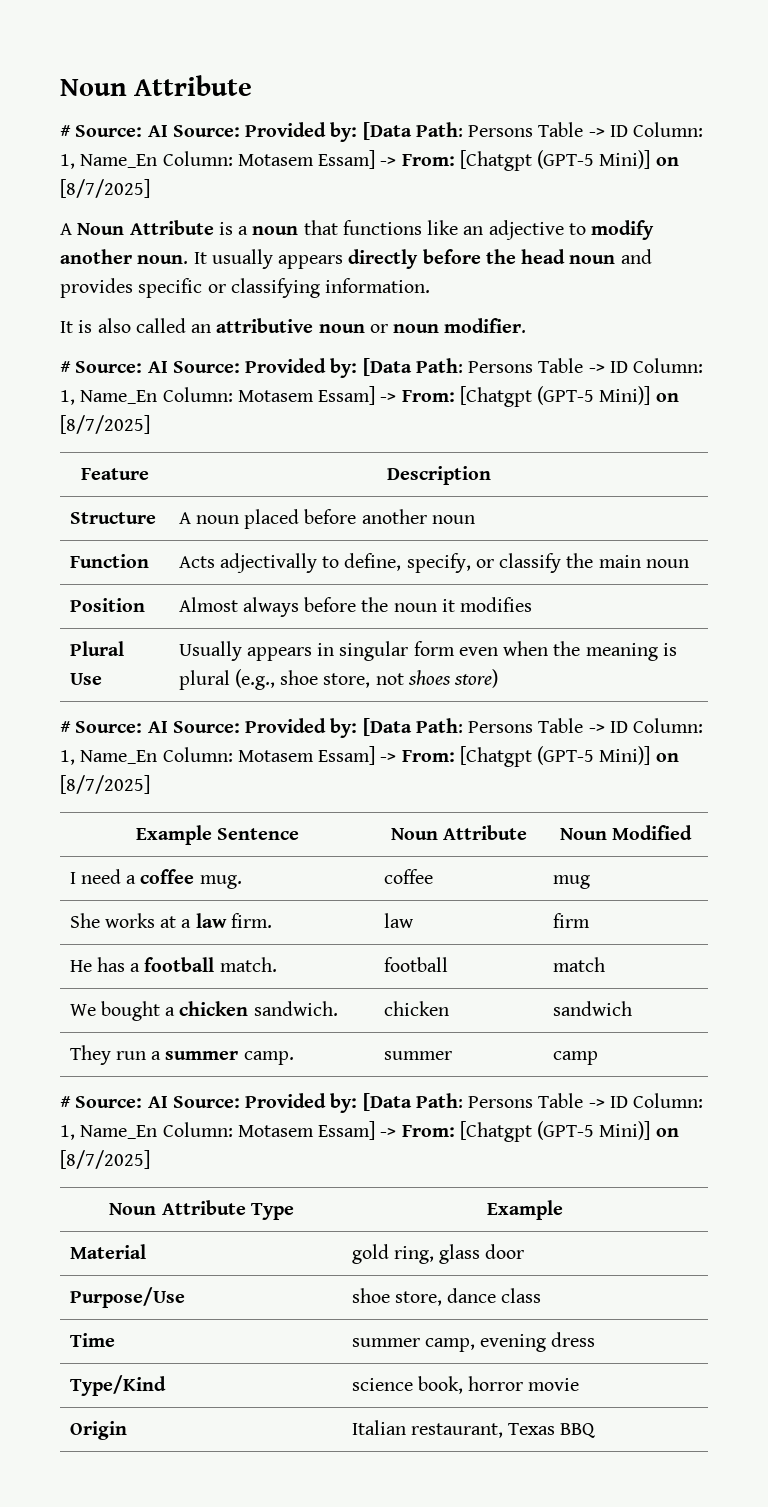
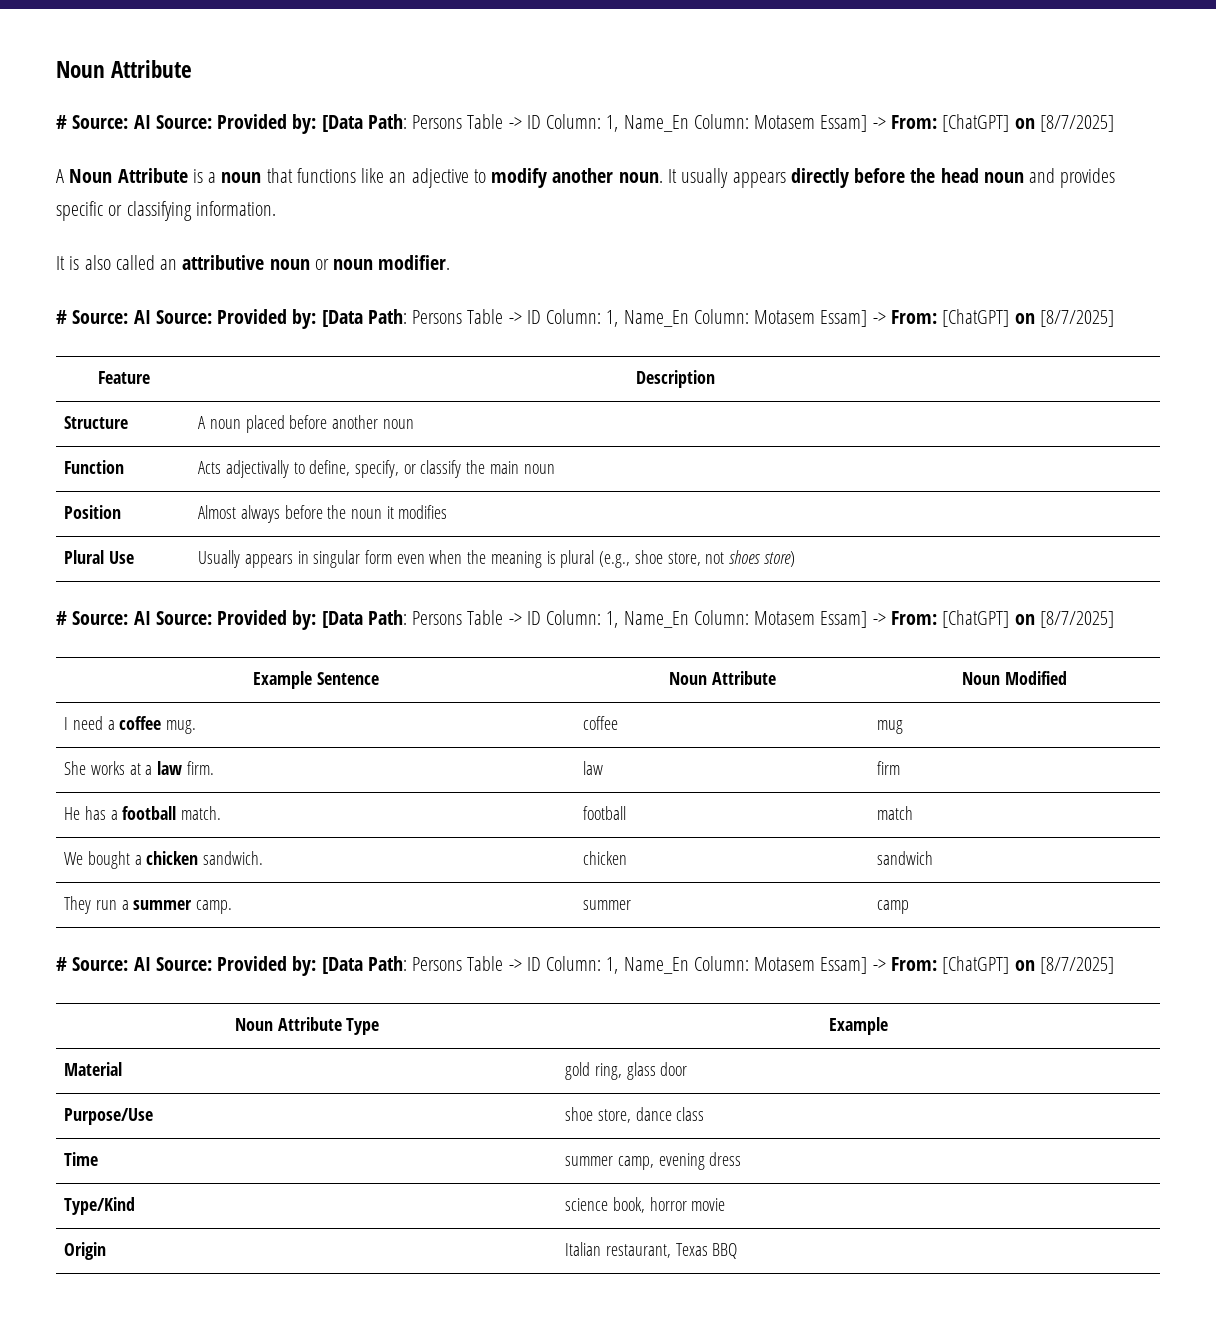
[459,150,651,171] [Chatgpt (GPT‑5 Mini)] -> [942,114,1010,132] [ChatGPT]
[459,386,651,407] [Chatgpt (GPT‑5 Mini)] -> [942,309,1010,327] [ChatGPT]
[459,746,651,767] [Chatgpt (GPT‑5 Mini)] -> [942,610,1010,628] [ChatGPT]
[459,1121,651,1142] [Chatgpt (GPT‑5 Mini)] -> [942,956,1010,974] [ChatGPT]

